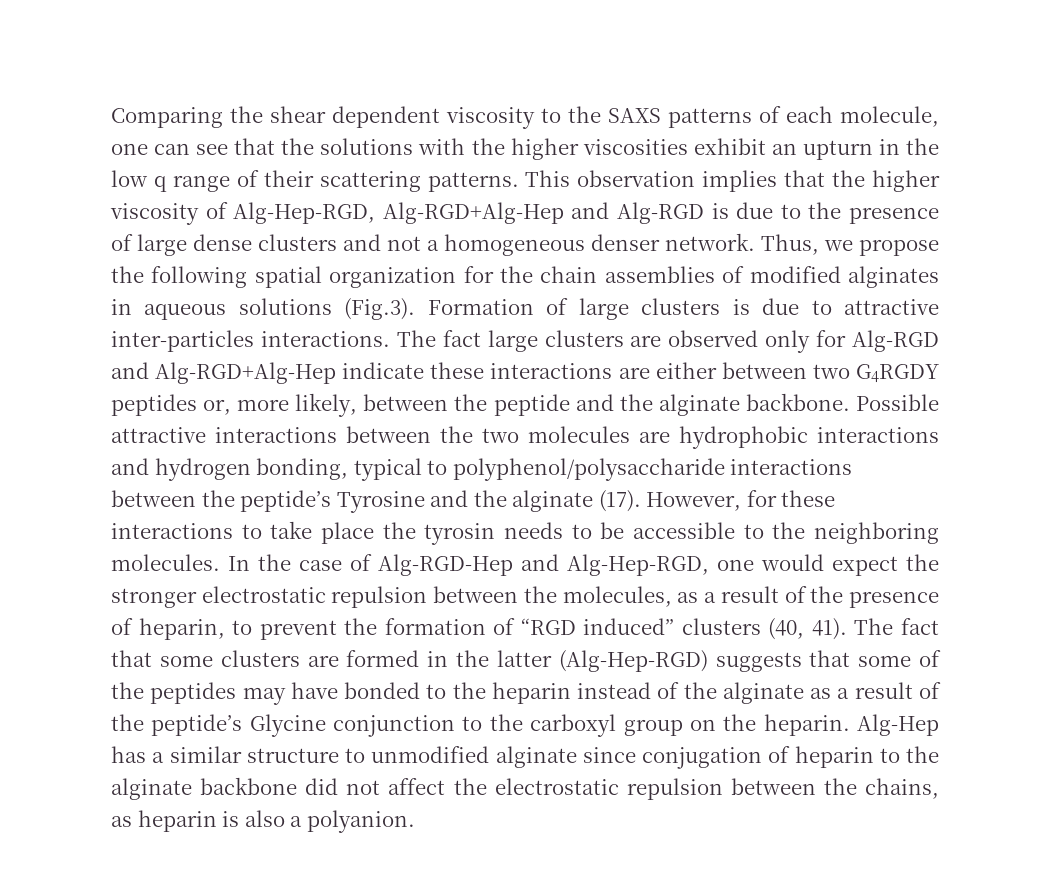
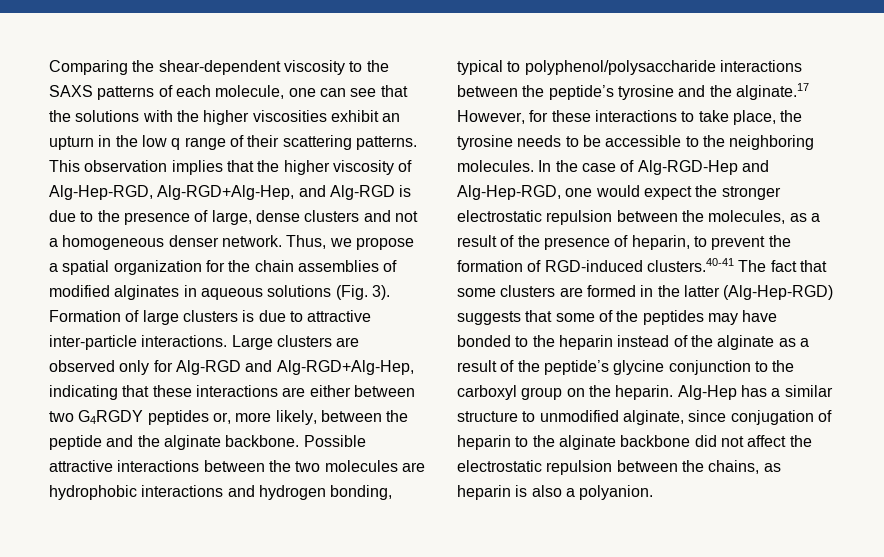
[270,106,440,128] shear dependent -> [158,60,281,75] shear-dependent
[382,202,564,224] Alg-RGD+Alg-Hep -> [157,185,295,200] Alg-RGD+Alg-Hep,
[137,234,187,256] large -> [211,210,252,225] large,
[111,266,248,288] the following -> [49,263,58,272] a
[344,298,416,320] (Fig.3). -> [335,285,390,300] (Fig. 3).
[111,330,538,352] inter-particles interactions. The fact large -> [49,335,273,350] inter-particle interactions. Large
[155,362,425,384] Alg-RGD+Alg-Hep indicate -> [276,360,414,375] [49,385,150,400] Alg-RGD+Alg-Hep, indicating that
[336,490,641,513] Tyrosine and the alginate (17). -> [617,83,809,100] tyrosine and the alginate.17
[321,522,496,545] place the tyrosin -> [732,110,803,125] [457,135,513,150] place, the tyrosine
[520,618,847,640] “RGD induced” clusters (40, 41). -> [544,258,734,272] RGD-induced clusters.40-41
[249,714,326,737] Glycine -> [613,360,665,375] glycine
[495,746,577,768] alginate -> [622,410,684,425] alginate,

